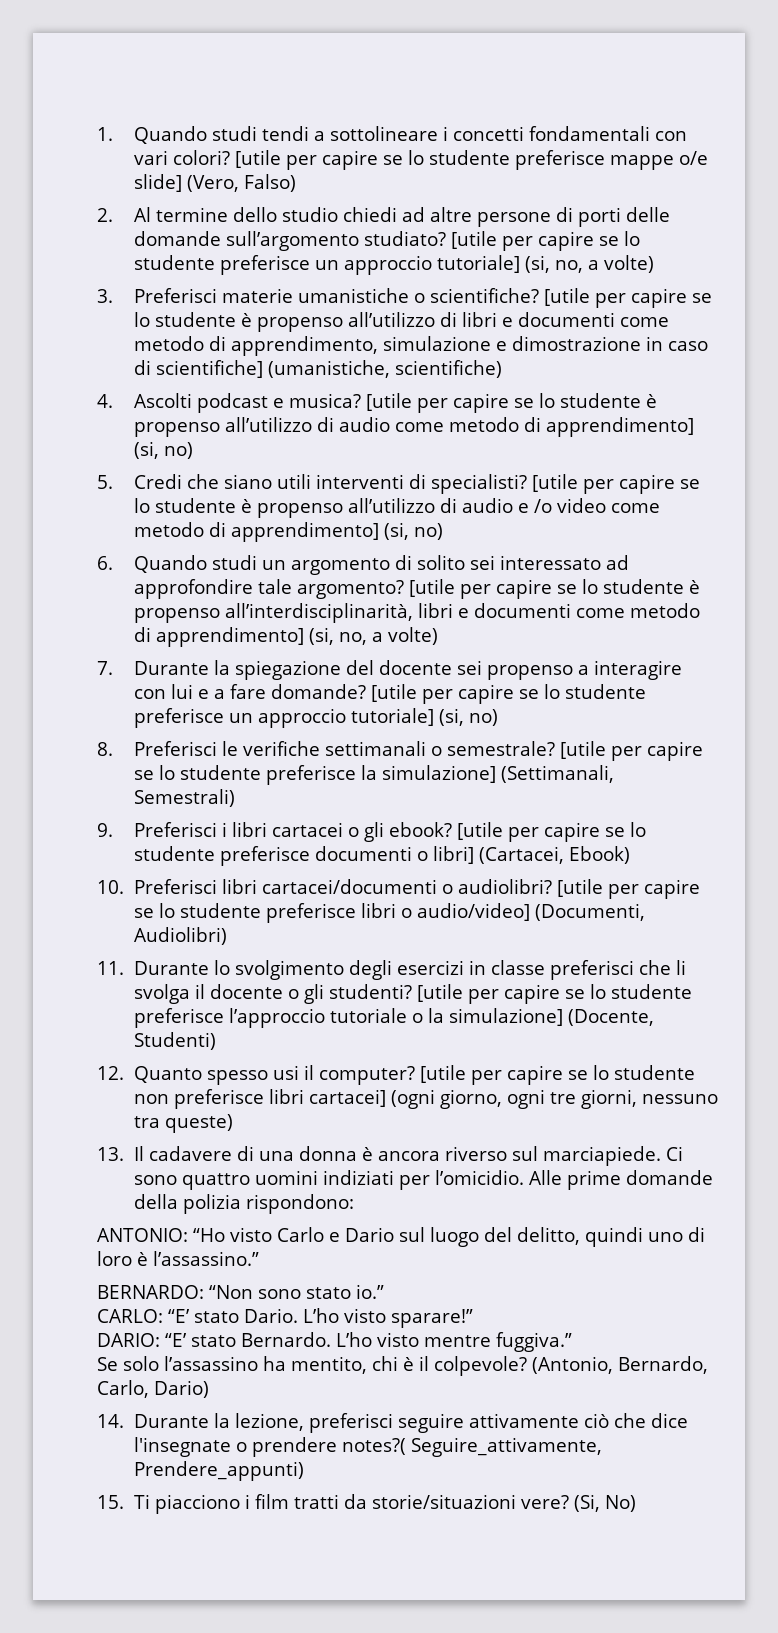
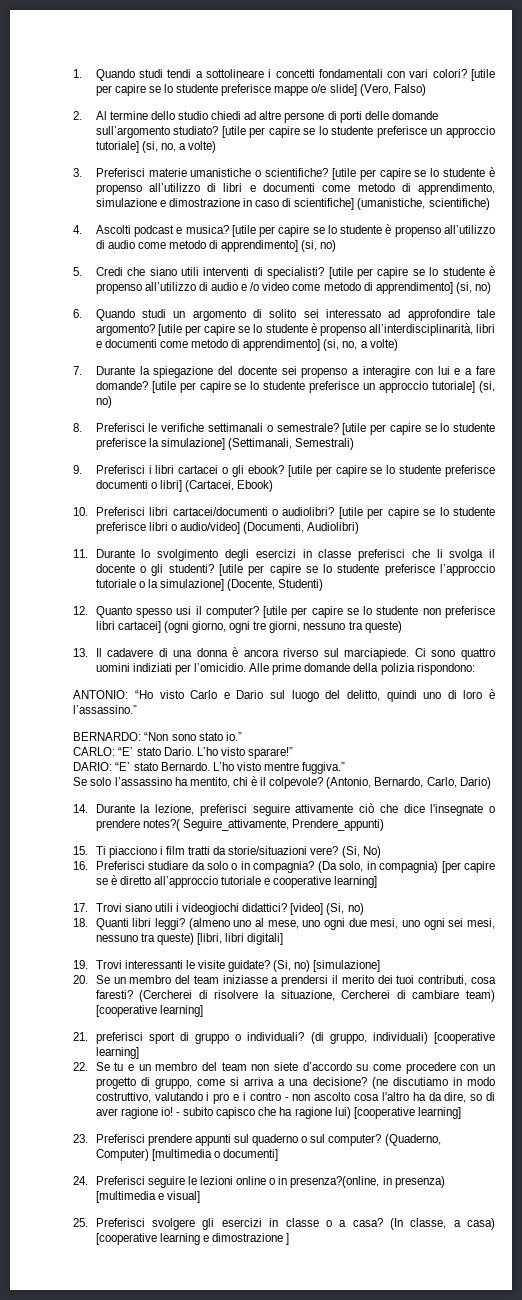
(636, 1503) none -> [73,861,496,873] [95,875,378,888] [73,903,364,915] [73,918,496,930] [95,933,284,945] [73,960,381,972] [73,975,497,987] [95,990,496,1002] [95,1005,203,1017] [73,1032,496,1044] [95,1047,139,1059] [73,1062,496,1074] [95,1077,495,1089] [95,1092,495,1104] [95,1107,461,1119] [73,1134,441,1146] [95,1149,279,1161] [73,1176,445,1188] [95,1191,200,1203] [73,1218,495,1230] [95,1233,290,1245] // 16. Preferisci studiare da solo o in compagnia? (Da solo, in compagnia) [per capire se è diretto all’approccio tutoriale e cooperative learning] // 17. Trovi siano utili i videogiochi didattici? [video] (Si, no) // 18. Quanti libri leggi? (almeno uno al mese, uno ogni due mesi, uno ogni sei mesi, nessuno tra queste) [libri, libri digitali] // 19. Trovi interessanti le visite guidate? (Si, no) [simulazione] // 20. Se un membro del team iniziasse a prendersi il merito dei tuoi contributi, cosa faresti? (Cercherei di risolvere la situazione, Cercherei di cambiare team) [cooperative learning] // 21. preferisci sport di gruppo o individuali? (di gruppo, individuali) [cooperative learning] // 22. Se tu e un membro del team non siete d’accordo su come procedere con un progetto di gruppo, come si arriva a una decisione? (ne discutiamo in modo costruttivo, valutando i pro e i contro - non ascolto cosa l'altro ha da dire, so di aver ragione io! - subito capisco che ha ragione lui) [cooperative learning] // 23. Preferisci prendere appunti sul quaderno o sul computer? (Quaderno, Computer) [multimedia o documenti] // 24. Preferisci seguire le lezioni online o in presenza?(online, in presenza) [multimedia e visual] // 25. Preferisci svolgere gli esercizi in classe o a casa? (In classe, a casa) [cooperative learning e dimostrazione ]

